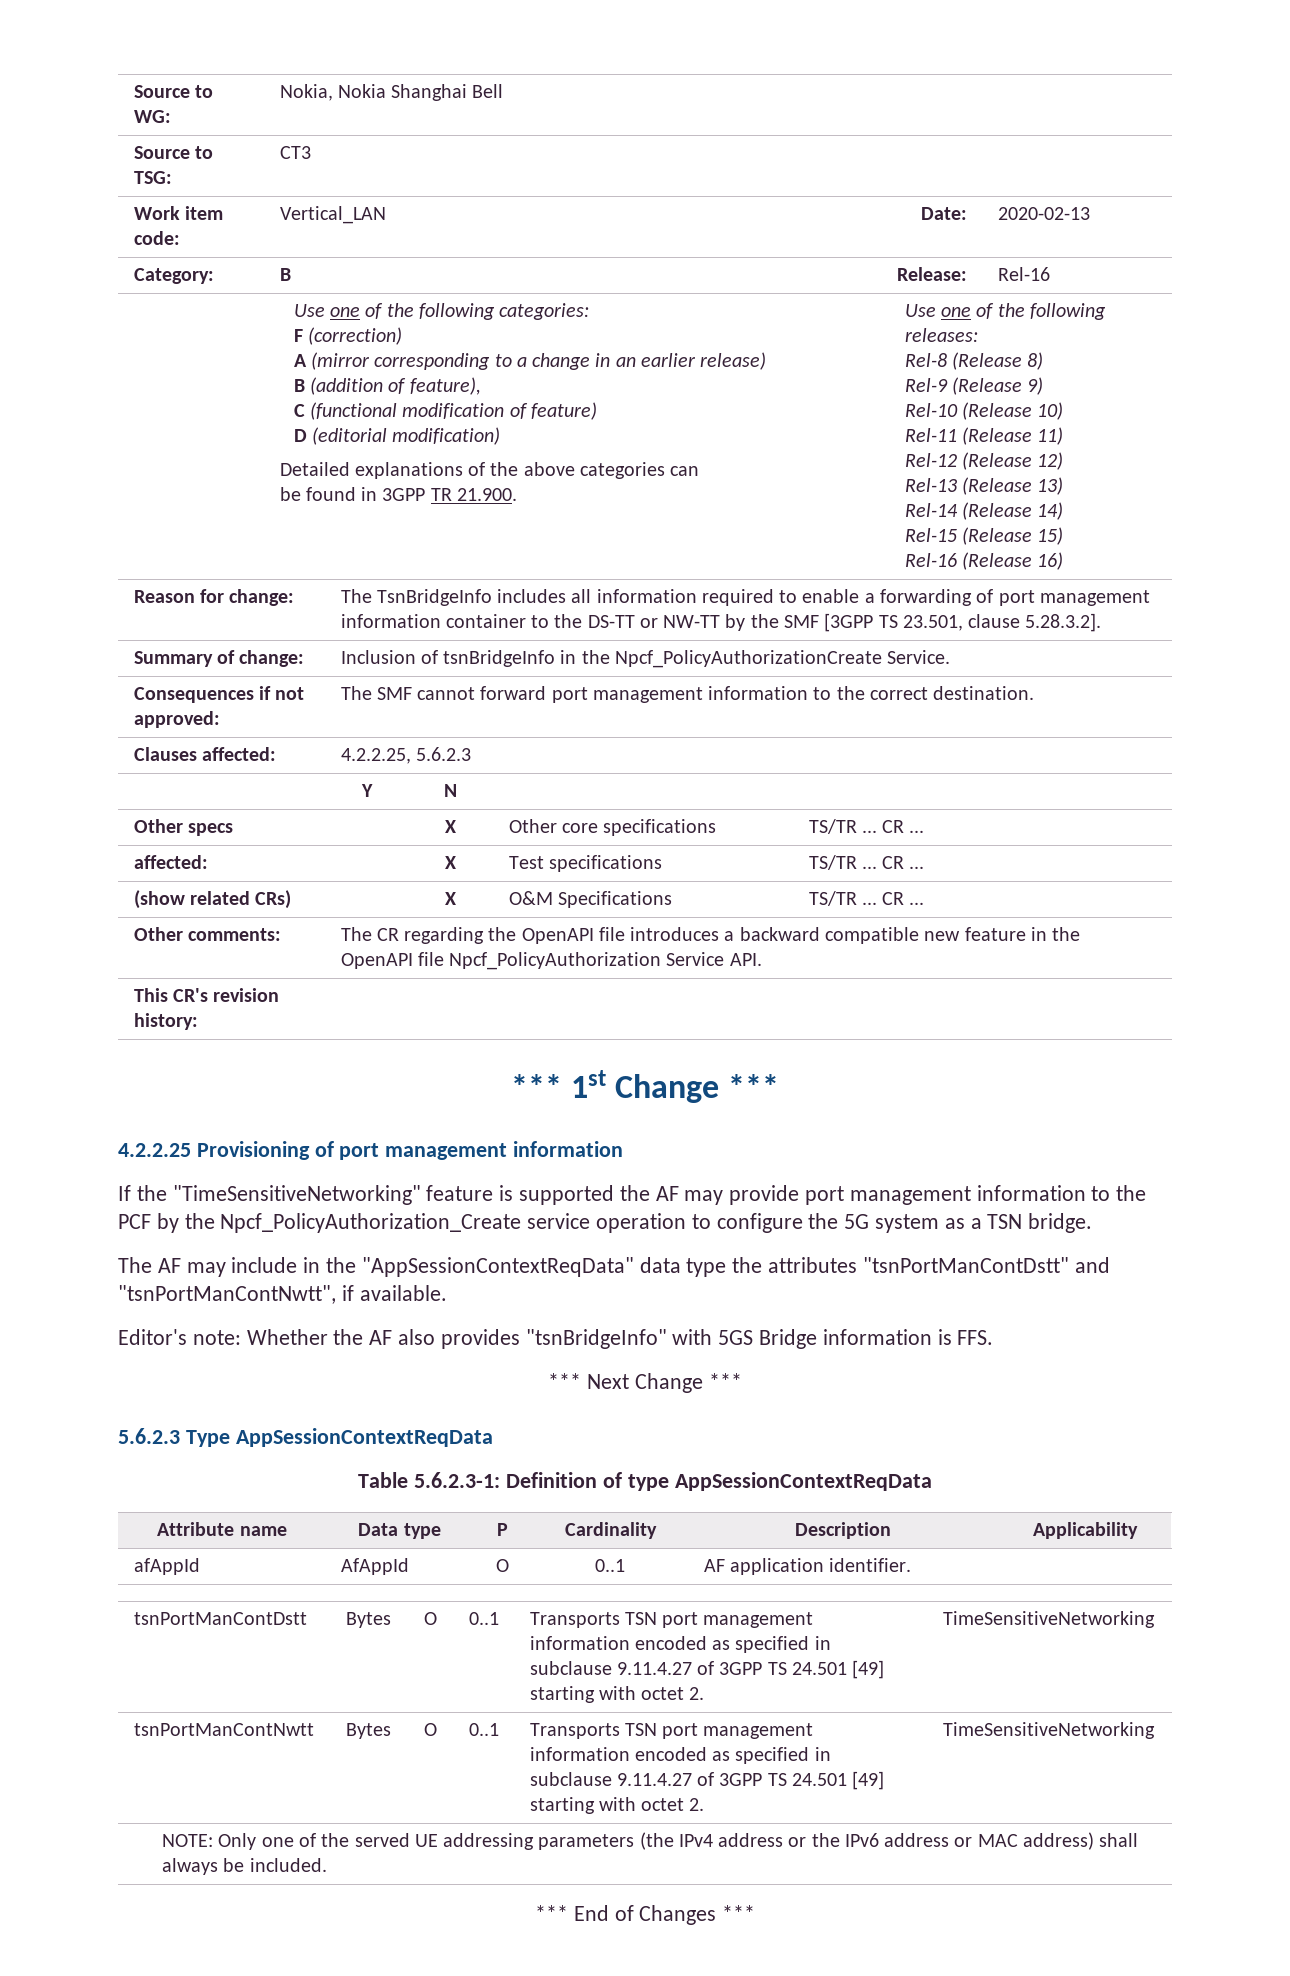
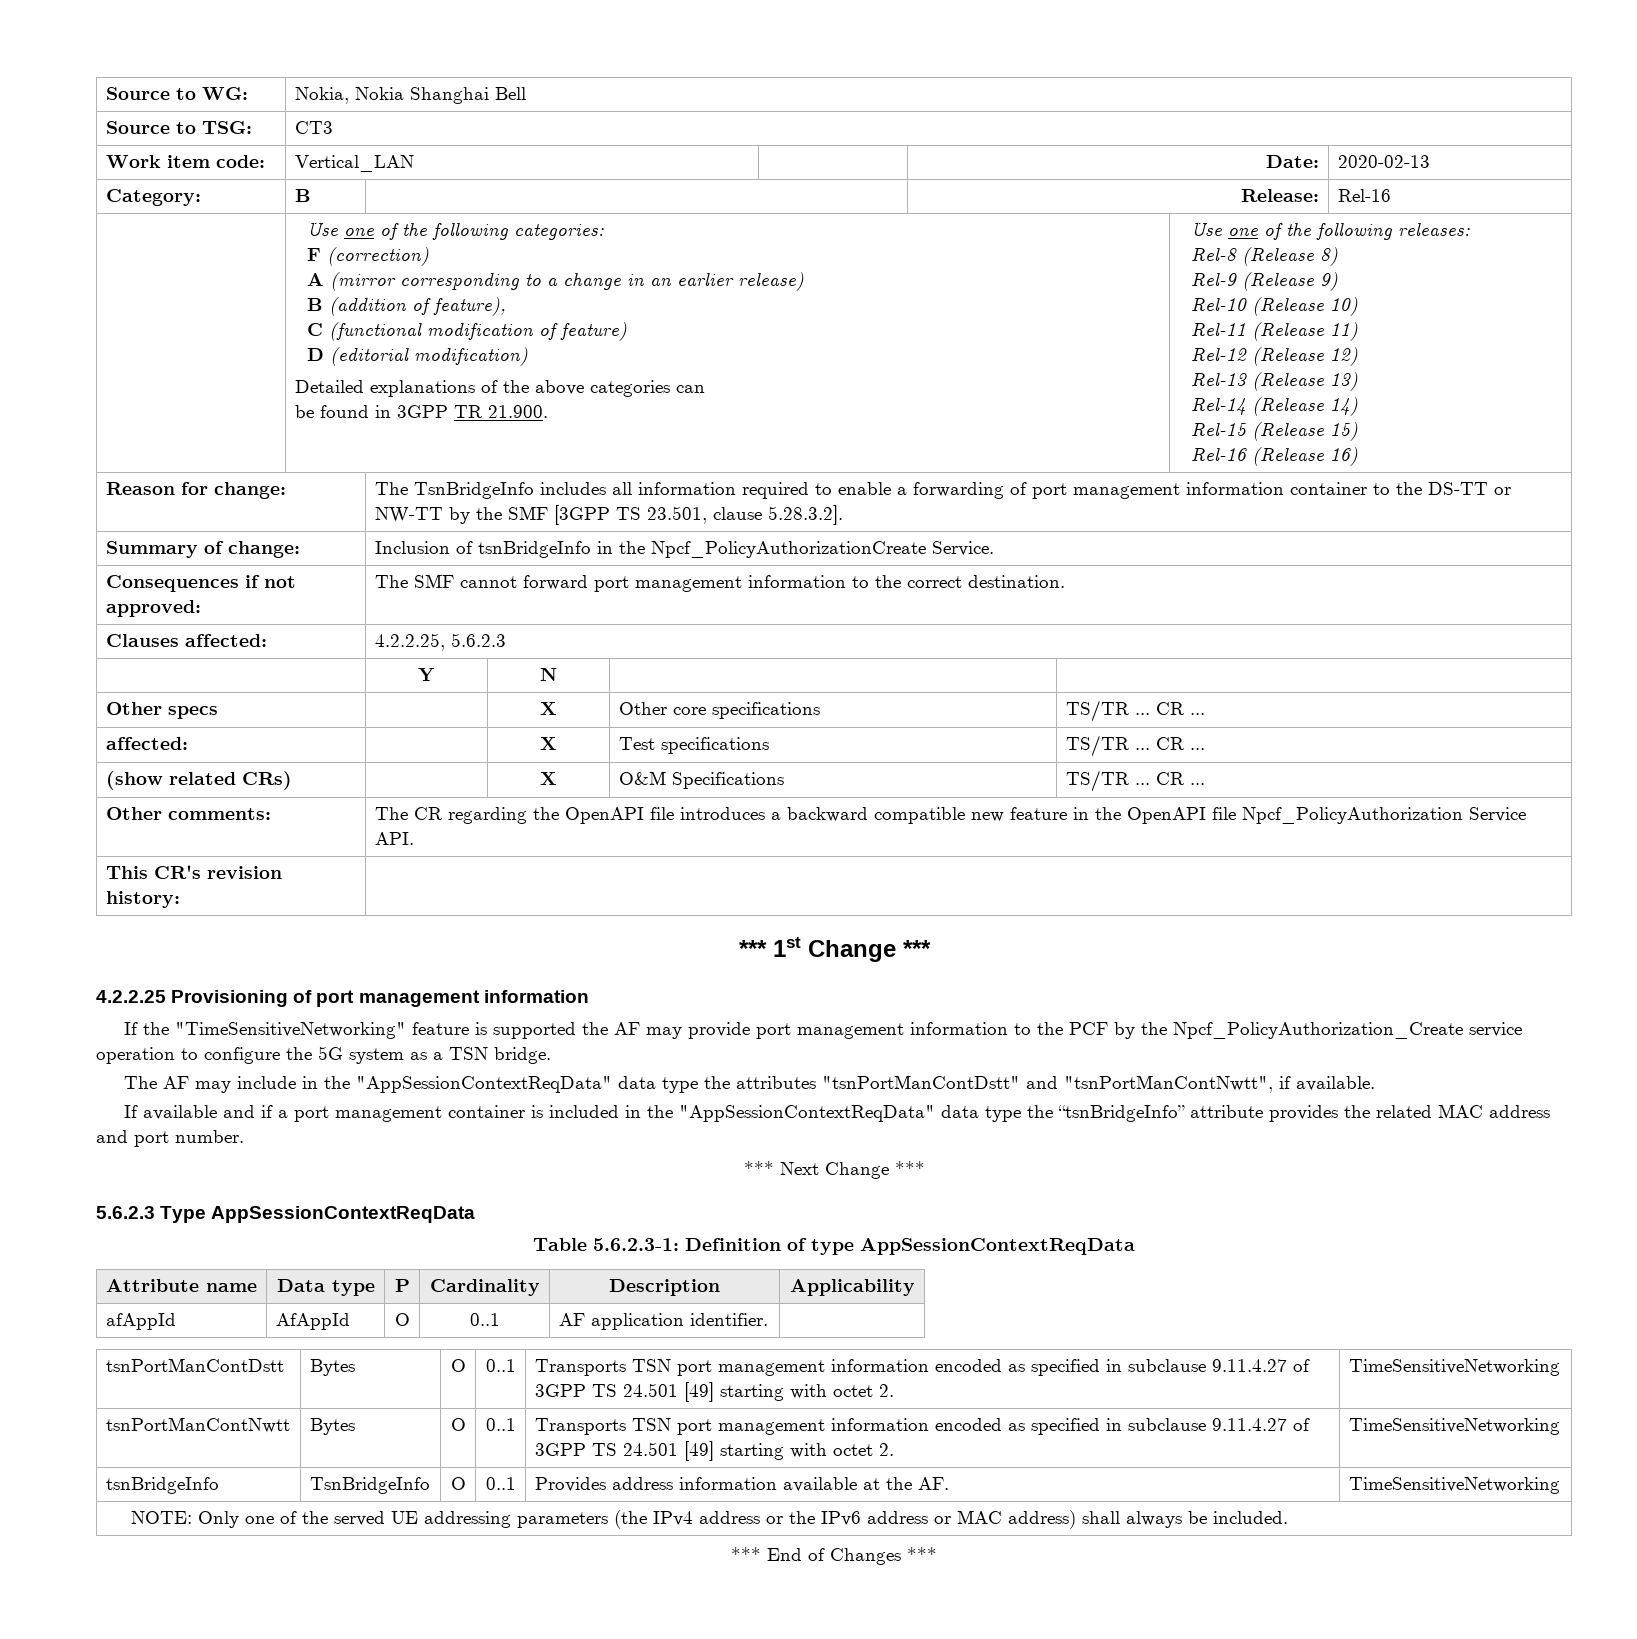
[118,1329,994,1349] Editor's note: Whether the AF also provides "tsnBridgeInfo" with 5GS Bridge information is FFS. -> [124,1104,1551,1122] [96,1130,244,1147] If available and if a port management container is included in the "AppSessionContextReqData" data type the “tsnBridgeInfo” attribute provides the related MAC address and port number.
(1155, 1730) none -> [105,1477,219,1494] [309,1477,430,1494] [450,1477,466,1490] [485,1477,516,1490] [534,1477,949,1492] [1348,1477,1560,1494] // tsnBridgeInfo | TsnBridgeInfo | O | 0..1 | Provides address information available at the AF. | TimeSensitiveNetworking

